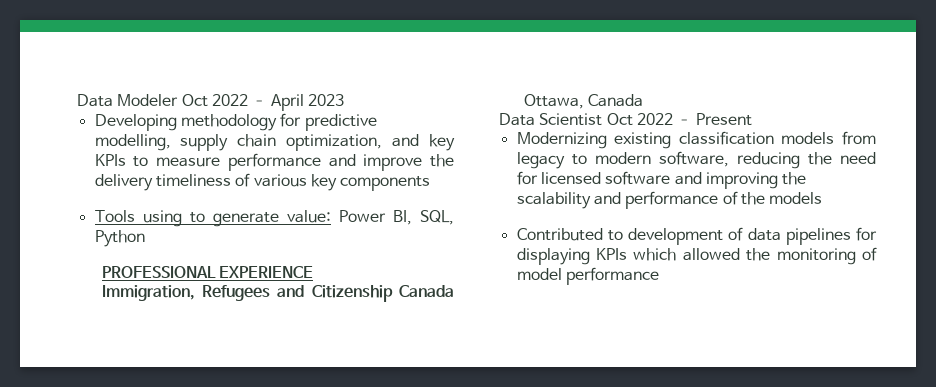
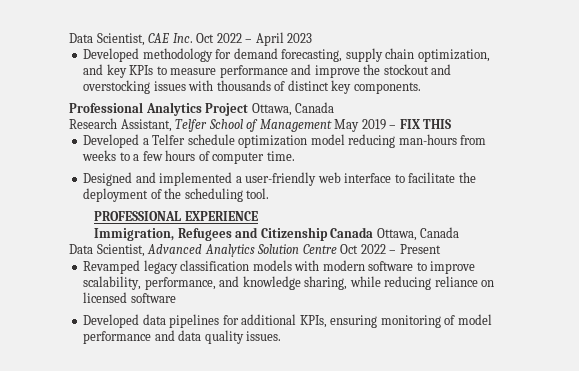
[77,94,179,107] Data Modeler -> [69,33,193,46] Data Scientist, CAE Inc.
[94,114,177,131] Developing -> [83,48,140,62] Developed
[304,114,377,131] [94,134,171,151] predictive modelling, -> [233,48,343,62] demand forecasting,
[94,173,431,191] [94,210,454,227] [94,230,145,247] delivery timeliness of various key components // Tools using to generate value: Power BI, SQL, Python -> [383,64,452,75] [83,80,421,94] [69,102,335,116] [69,118,452,132] [83,134,487,148] [82,150,295,164] [83,172,476,186] [83,188,270,202] stockout and overstocking issues with thousands of distinct key components. // Professional Analytics Project Ottawa, Canada // Research Assistant, Telfer School of Management May 2019 – FIX THIS // Developed a Telfer schedule optimization model reducing man-hours from weeks to a few hours of computer time. // Designed and implemented a user-friendly web interface to facilitate the deployment of the scheduling tool.
[539,113,603,126] Scientist -> [96,244,337,257] Scientist, Advanced Analytics Solution Centre
[516,131,876,149] [516,151,876,169] [516,171,807,189] [516,191,823,209] [516,227,877,245] [516,247,877,265] [516,267,659,285] Modernizing existing classification models from legacy to modern software, reducing the need for licensed software and improving the scalability and performance of the models // Contributed to development of data pipelines for displaying KPIs which allowed the monitoring of model performance -> [83,260,476,274] [83,276,495,290] [83,292,176,303] [83,314,492,328] [83,330,282,344] Revamped legacy classification models with modern software to improve scalability, performance, and knowledge sharing, while reducing reliance on licensed software // Developed data pipelines for additional KPIs, ensuring monitoring of model performance and data quality issues.

